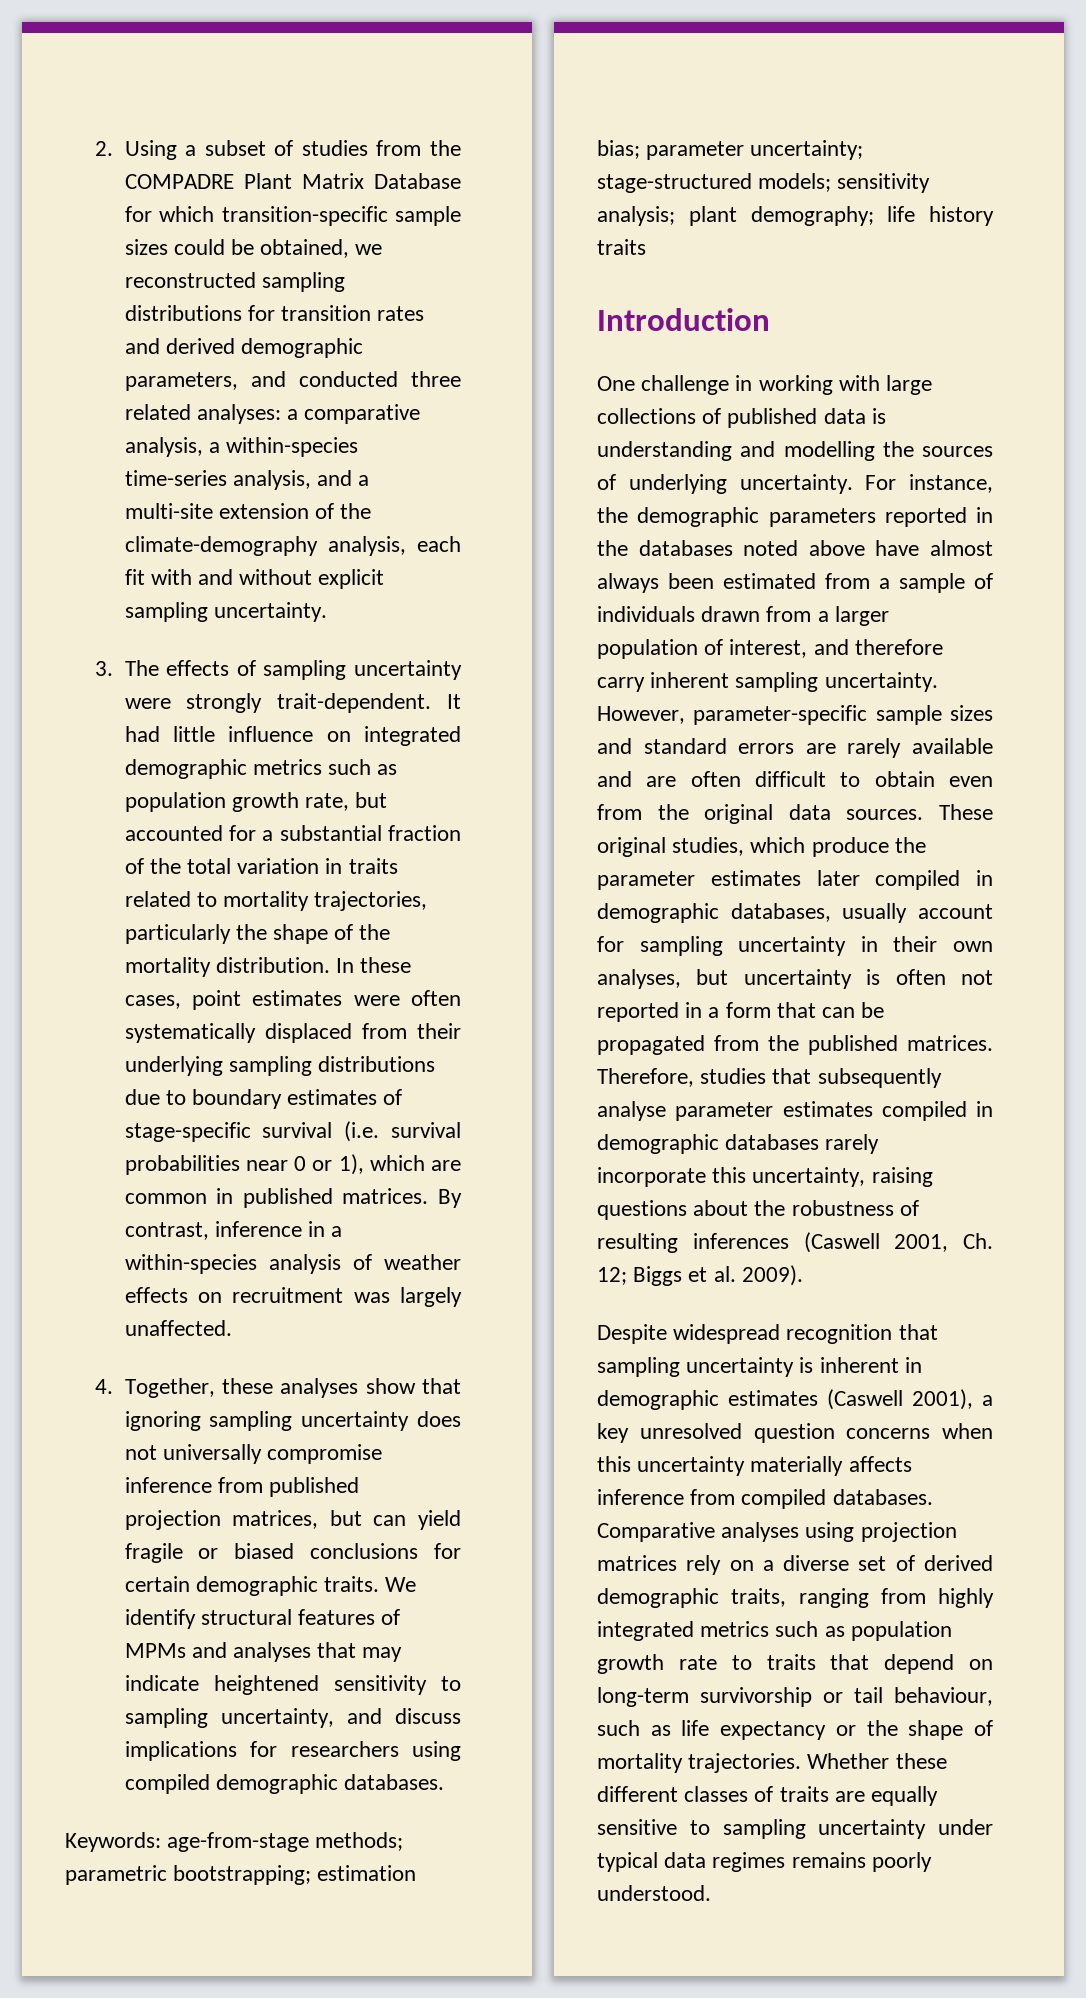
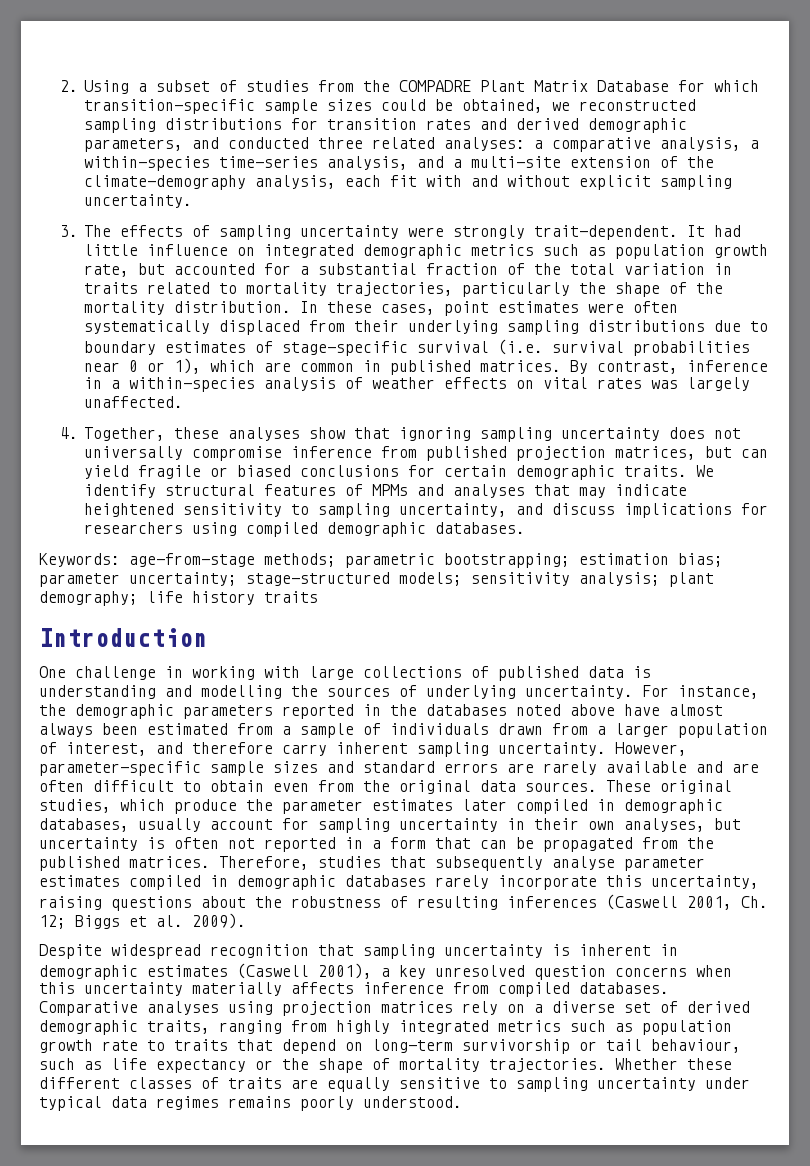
[232,1287,344,1303] recruitment -> [543,377,643,389] vital rates

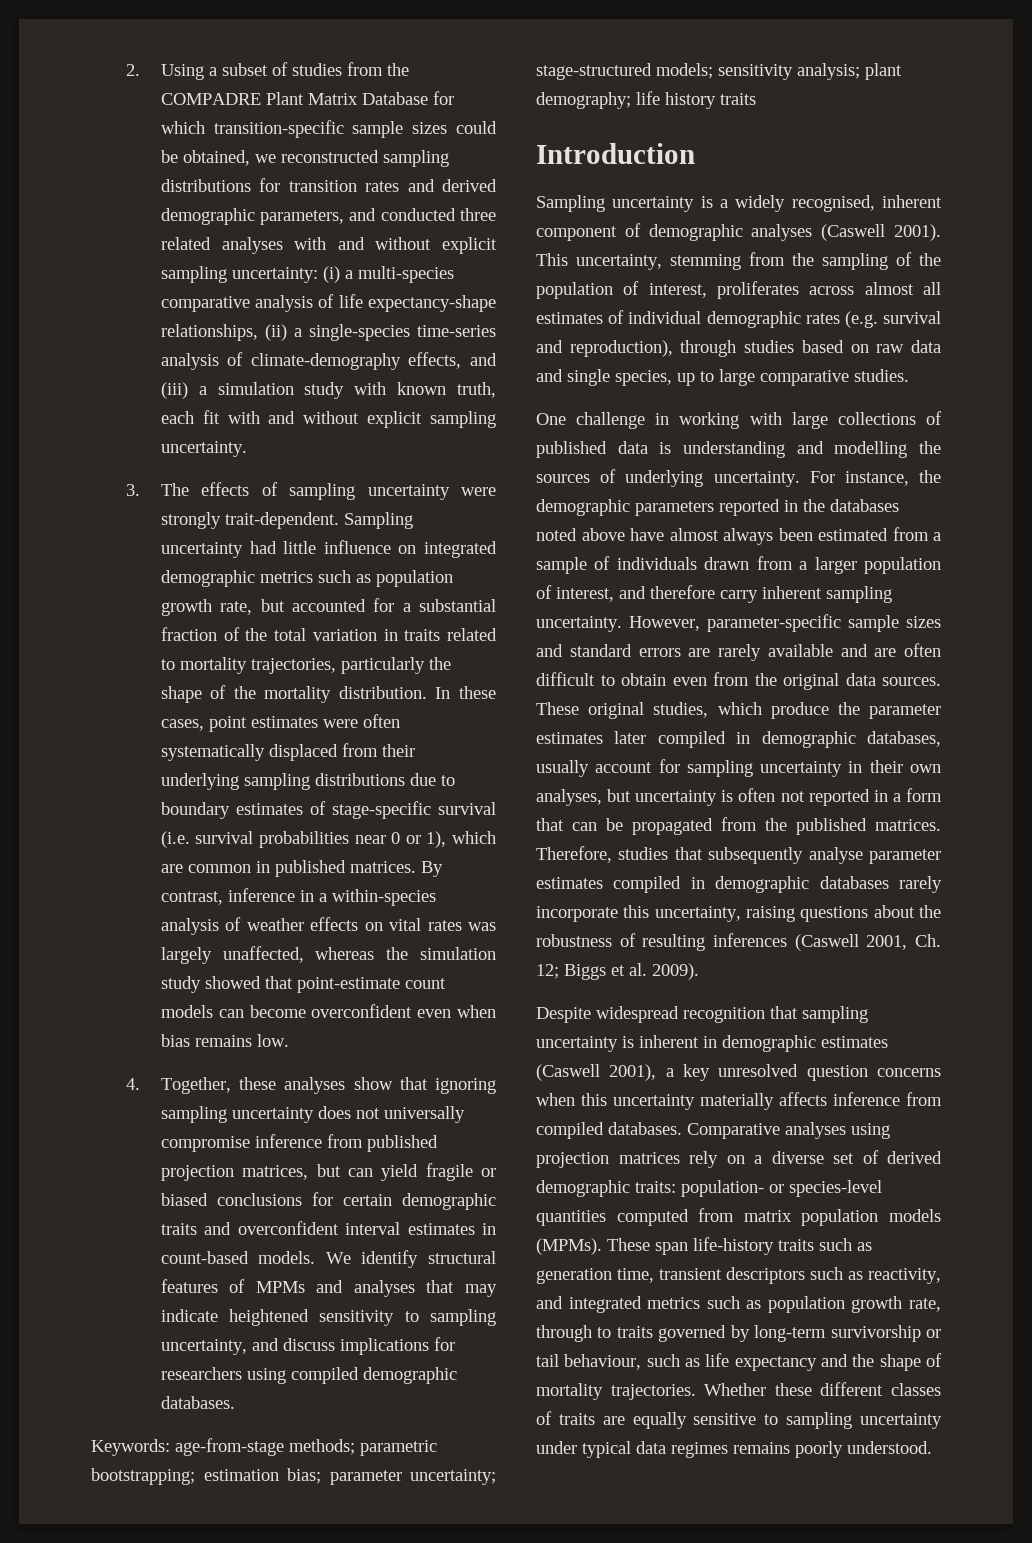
[444,137,760,152] [84,156,715,171] [84,175,337,190] analyses: a comparative analysis, a within-species time-series analysis, and a multi-site extension of the climate-demography analysis, -> [221,237,497,254] [160,266,454,283] [160,294,496,312] [160,324,496,341] [160,352,497,370] [160,382,496,399] analyses with and without explicit sampling uncertainty: (i) a multi-species comparative analysis of life expectancy-shape relationships, (ii) a single-species time-series analysis of climate-demography effects, and (iii) a simulation study with known truth,
[687,225,706,237] It -> [343,512,413,529] [160,542,243,558] Sampling uncertainty
[84,396,184,408] unaffected. -> [222,946,496,963] [160,976,446,993] [160,1004,496,1018] [160,1034,289,1047] unaffected, whereas the simulation study showed that point-estimate count models can become overconfident even when bias remains low.
[624,465,688,477] traits. -> [160,1221,496,1235] [160,1251,316,1264] traits and overconfident interval estimates in count-based models.
(207, 637) none -> [536,195,942,212] [536,223,941,241] [536,252,941,270] [536,281,941,299] [536,310,941,328] [536,340,941,357] [536,369,909,386] // Sampling uncertainty is a widely recognised, inherent component of demographic analyses (Caswell 2001). This uncertainty, stemming from the sampling of the population of interest, proliferates across almost all estimates of individual demographic rates (e.g. survival and reproduction), through studies based on raw data and single species, up to large comparative studies.
[147,1020,390,1034] traits, ranging from highly -> [635,1180,882,1197] [536,1208,941,1226] [536,1237,872,1255] [536,1267,941,1284] [536,1296,563,1309] traits: population- or species-level quantities computed from matrix population models (MPMs). These span life-history traits such as generation time, transient descriptors such as reactivity, and
[102,1039,363,1054] rate to traits that depend on -> [909,1298,941,1312] [536,1325,750,1342] rate, through to traits governed by
[255,1060,273,1070] or -> [821,1354,848,1367] and

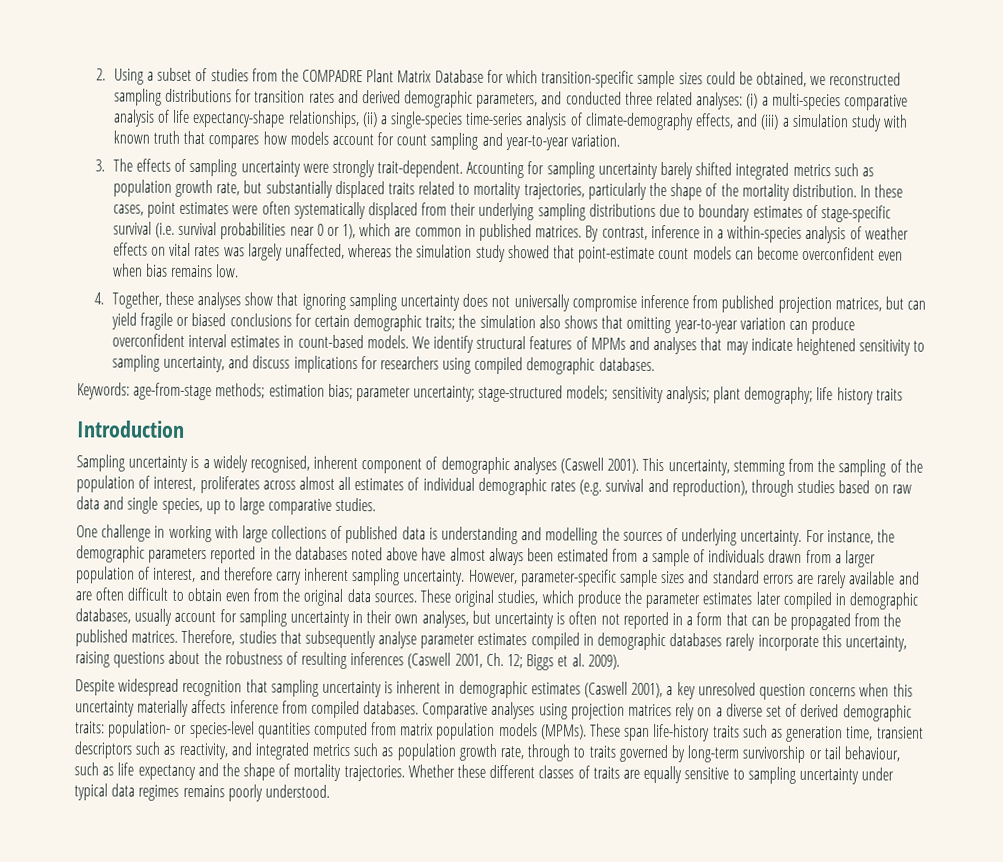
[221,237,497,254] [160,266,318,283] analyses with and without explicit sampling uncertainty: -> [696,92,744,110] analyses:
[456,382,496,398] [160,410,496,428] [160,441,247,457] truth, each fit with and without explicit sampling uncertainty. -> [152,130,620,151] truth that compares how models account for count sampling and year-to-year variation.
[343,512,413,529] [160,540,497,558] [160,570,255,587] Sampling uncertainty had little influence on integrated demographic -> [466,161,790,180] Accounting for sampling uncertainty barely shifted integrated
[291,598,496,612] [160,627,398,641] accounted for a substantial fraction of the total variation in -> [265,180,385,199] substantially displaced
[160,1222,232,1235] traits and -> [425,314,856,335] traits; the simulation also shows that omitting year-to-year variation can produce
[360,1440,437,1456] [91,1468,195,1485] parametric bootstrapping; -> (266, 391) none

